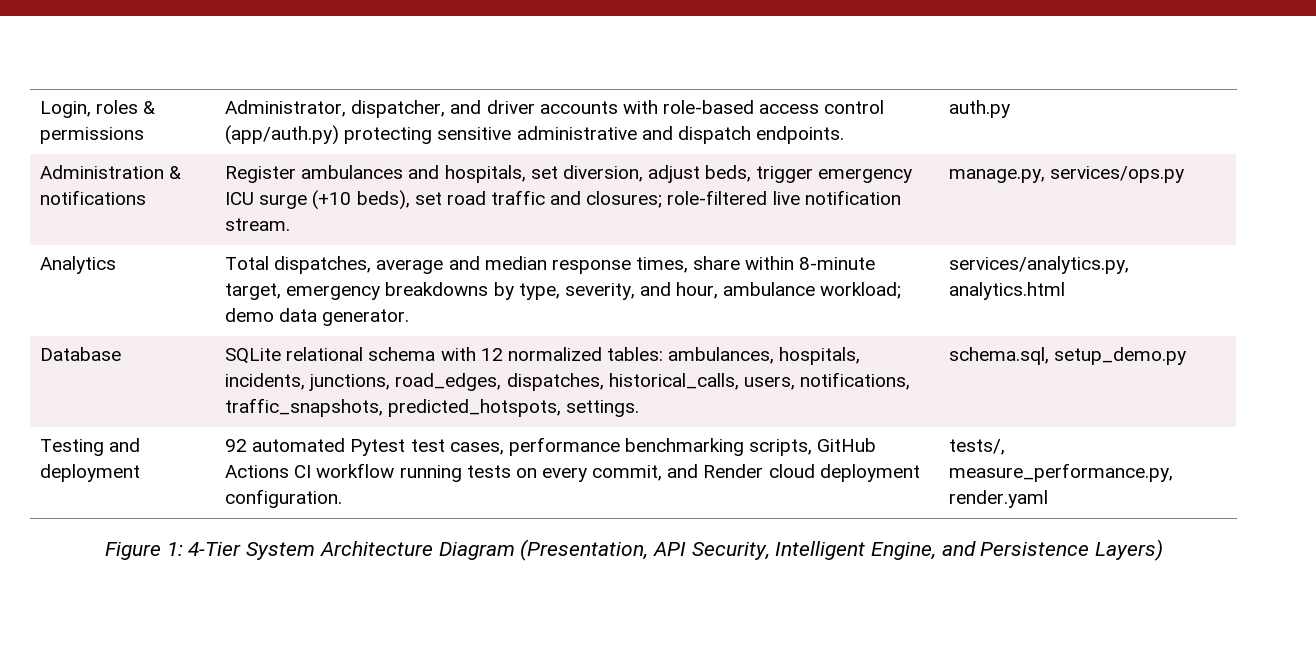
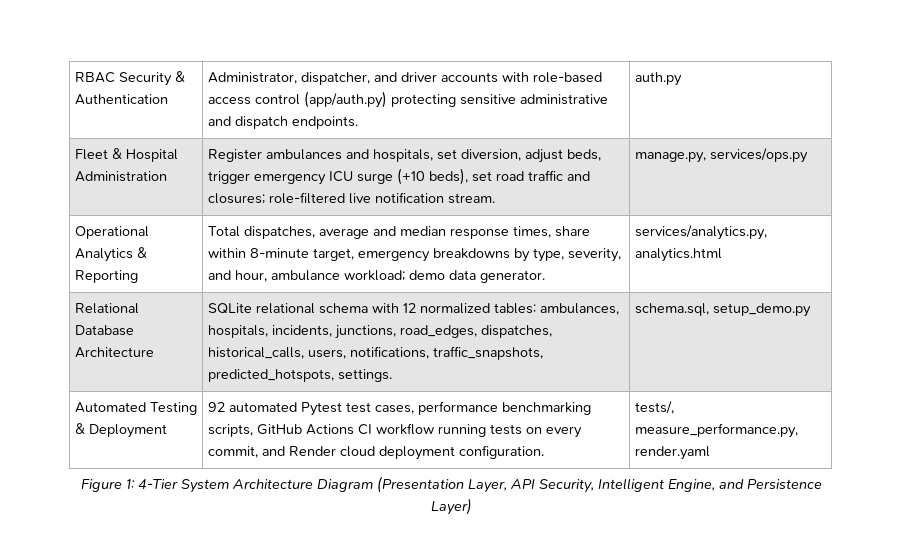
[40,100,156,118] [40,127,145,144] Login, roles & permissions -> [74,71,185,86] [74,94,168,105] RBAC Security & Authentication
(1011, 109) none -> [74,148,178,162] Fleet & Hospital
[169,166,182,179] [40,190,147,205] & notifications -> (167, 176) none
(1185, 174) none -> [74,226,149,239] Operational
(117, 265) none -> [136,247,147,258] [74,270,138,283] & Reporting
(1066, 291) none -> [74,303,139,314] Relational
(122, 354) none -> [74,347,154,358] Architecture
[40,438,141,456] [40,464,141,482] Testing and deployment -> [74,402,197,415] [74,423,167,438] Automated Testing & Deployment
[520,539,649,561] (Presentation, -> [376,476,507,493] (Presentation Layer,
[1094,539,1163,561] Layers) -> [430,498,472,515] Layer)

